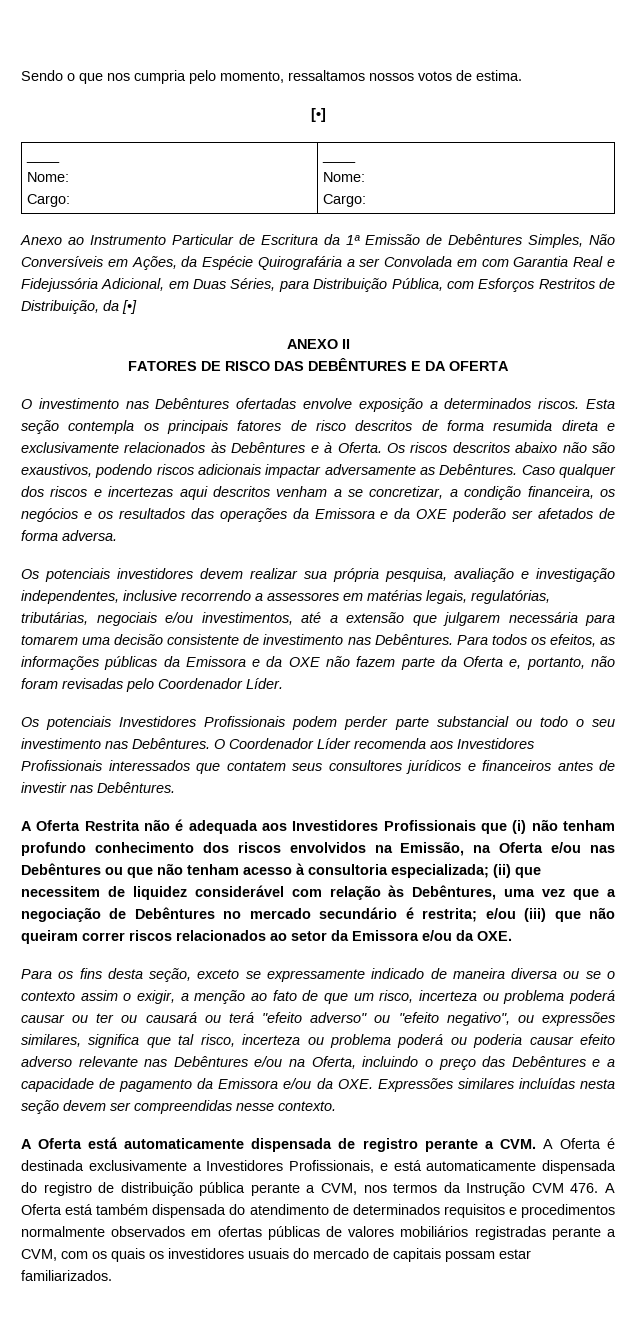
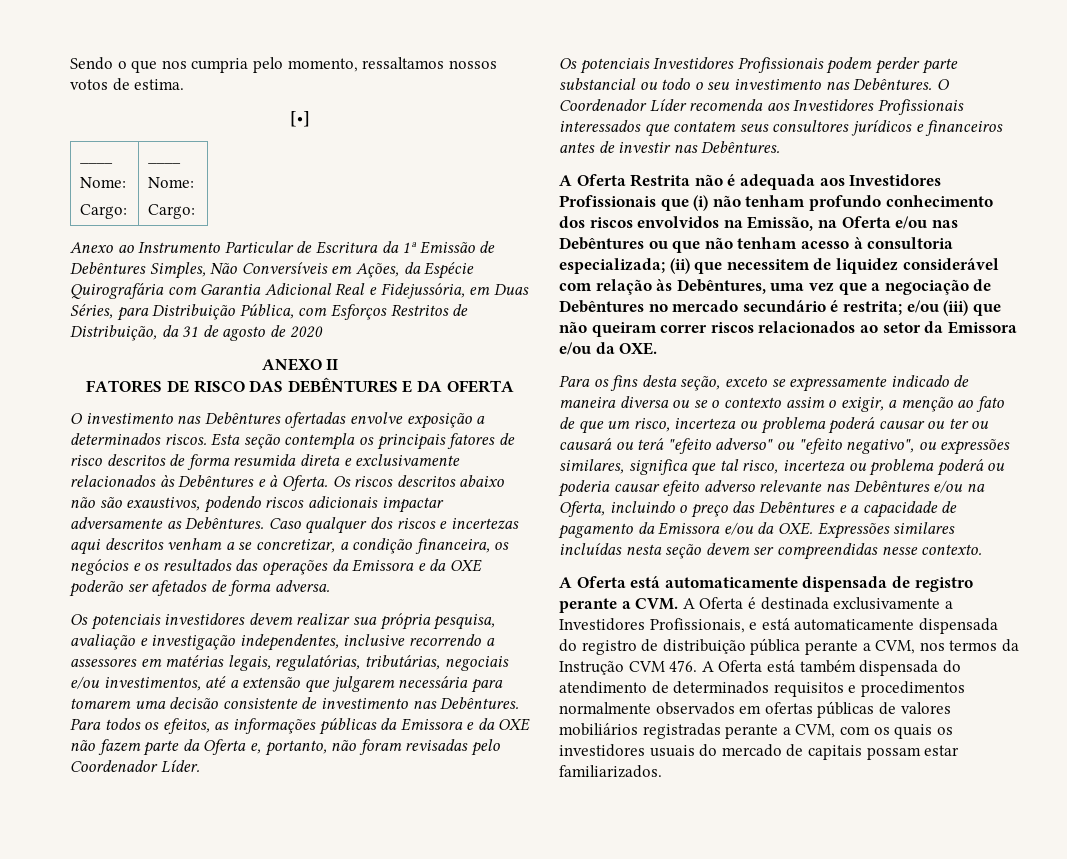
[346,256,477,267] a ser Convolada em -> (164, 291) none
(569, 261) none -> [264,283,332,295] Adicional
[21,278,165,292] Fidejussória Adicional, -> [380,283,465,299] Fidejussória,
[122,300,137,314] [•] -> [182,325,323,341] 31 de agosto de 2020

